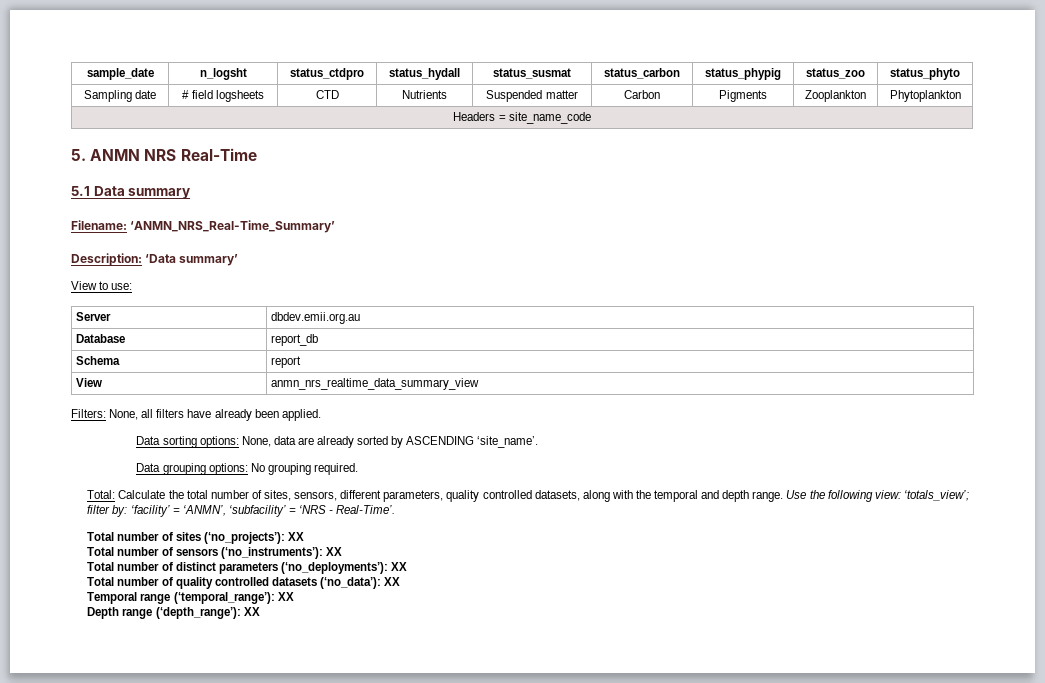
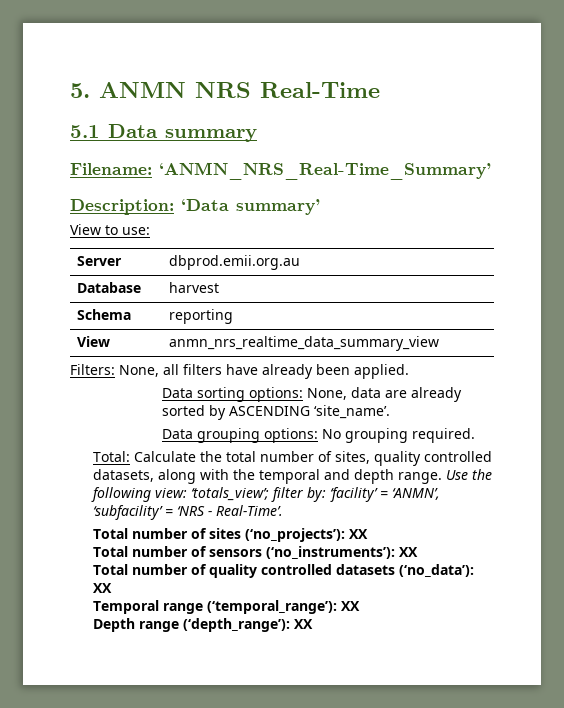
[86,68,154,80] [199,68,247,80] [290,68,364,80] [389,68,461,80] [493,68,571,79] [604,68,680,79] [705,68,781,80] [806,68,865,79] [890,68,960,80] [83,90,157,102] [182,90,264,102] [315,90,339,99] [402,90,448,99] [486,90,578,102] [624,90,660,99] [719,90,767,102] [805,90,866,102] [889,90,961,102] [453,112,591,124] sample_date | n_logsht | status_ctdpro | status_hydall | status_susmat | status_carbon | status_phypig | status_zoo | status_phyto // Sampling date | # field logsheets | CTD | Nutrients | Suspended matter | Carbon | Pigments | Zooplankton | Phytoplankton // Headers = site_name_code // -> (70, 90) none
[271,312,361,324] dbdev.emii.org.au -> [169,255,301,270] dbprod.emii.org.au
[271,334,319,346] report_db -> [169,282,220,293] harvest
[271,356,302,368] report -> [169,309,234,324] reporting
[294,490,444,502] sensors, different parameters, -> (370, 457) none
[87,562,407,574] // Total number of distinct parameters (‘no_deployments’): XX -> (418, 552) none

